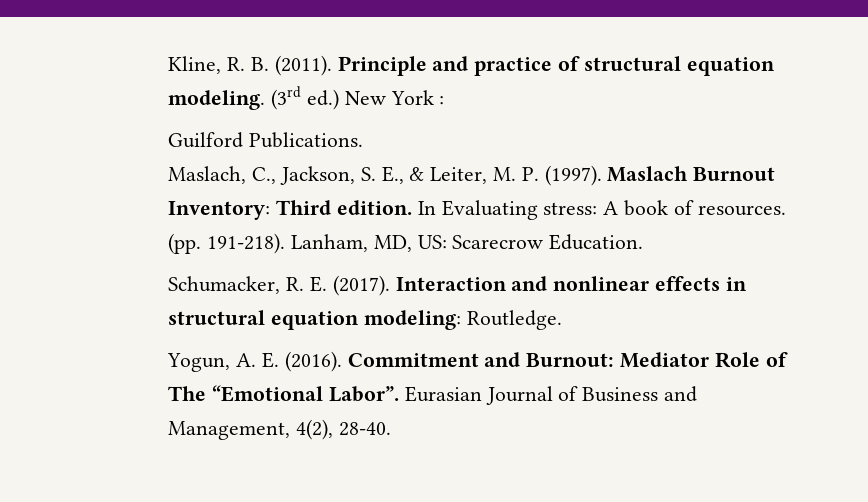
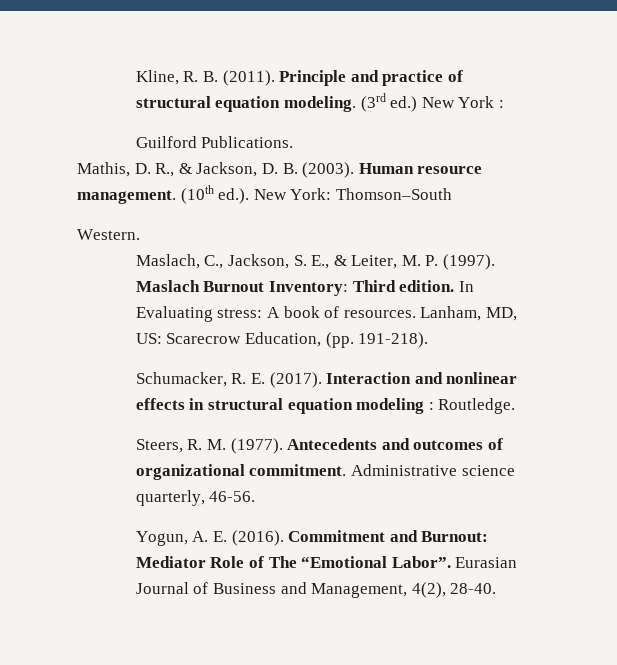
(364, 140) none -> [77,162,483,178] [77,185,452,204] [77,229,140,240] // Mathis, D. R., & Jackson, D. B. (2003). Human resource management. (10th ed.). New York: Thomson–South // Western.
[168,233,286,254] (pp. 191-218). -> (416, 314) none
[549,234,644,250] Education. -> [244,332,429,348] Education, (pp. 191-218).
[364,310,462,330] modeling: -> [356,398,434,414] modeling :
(562, 320) none -> [135,438,503,454] [135,464,515,480] [135,490,256,506] // Steers, R. M. (1977). Antecedents and outcomes of organizational commitment. Administrative science quarterly, 46-56.

